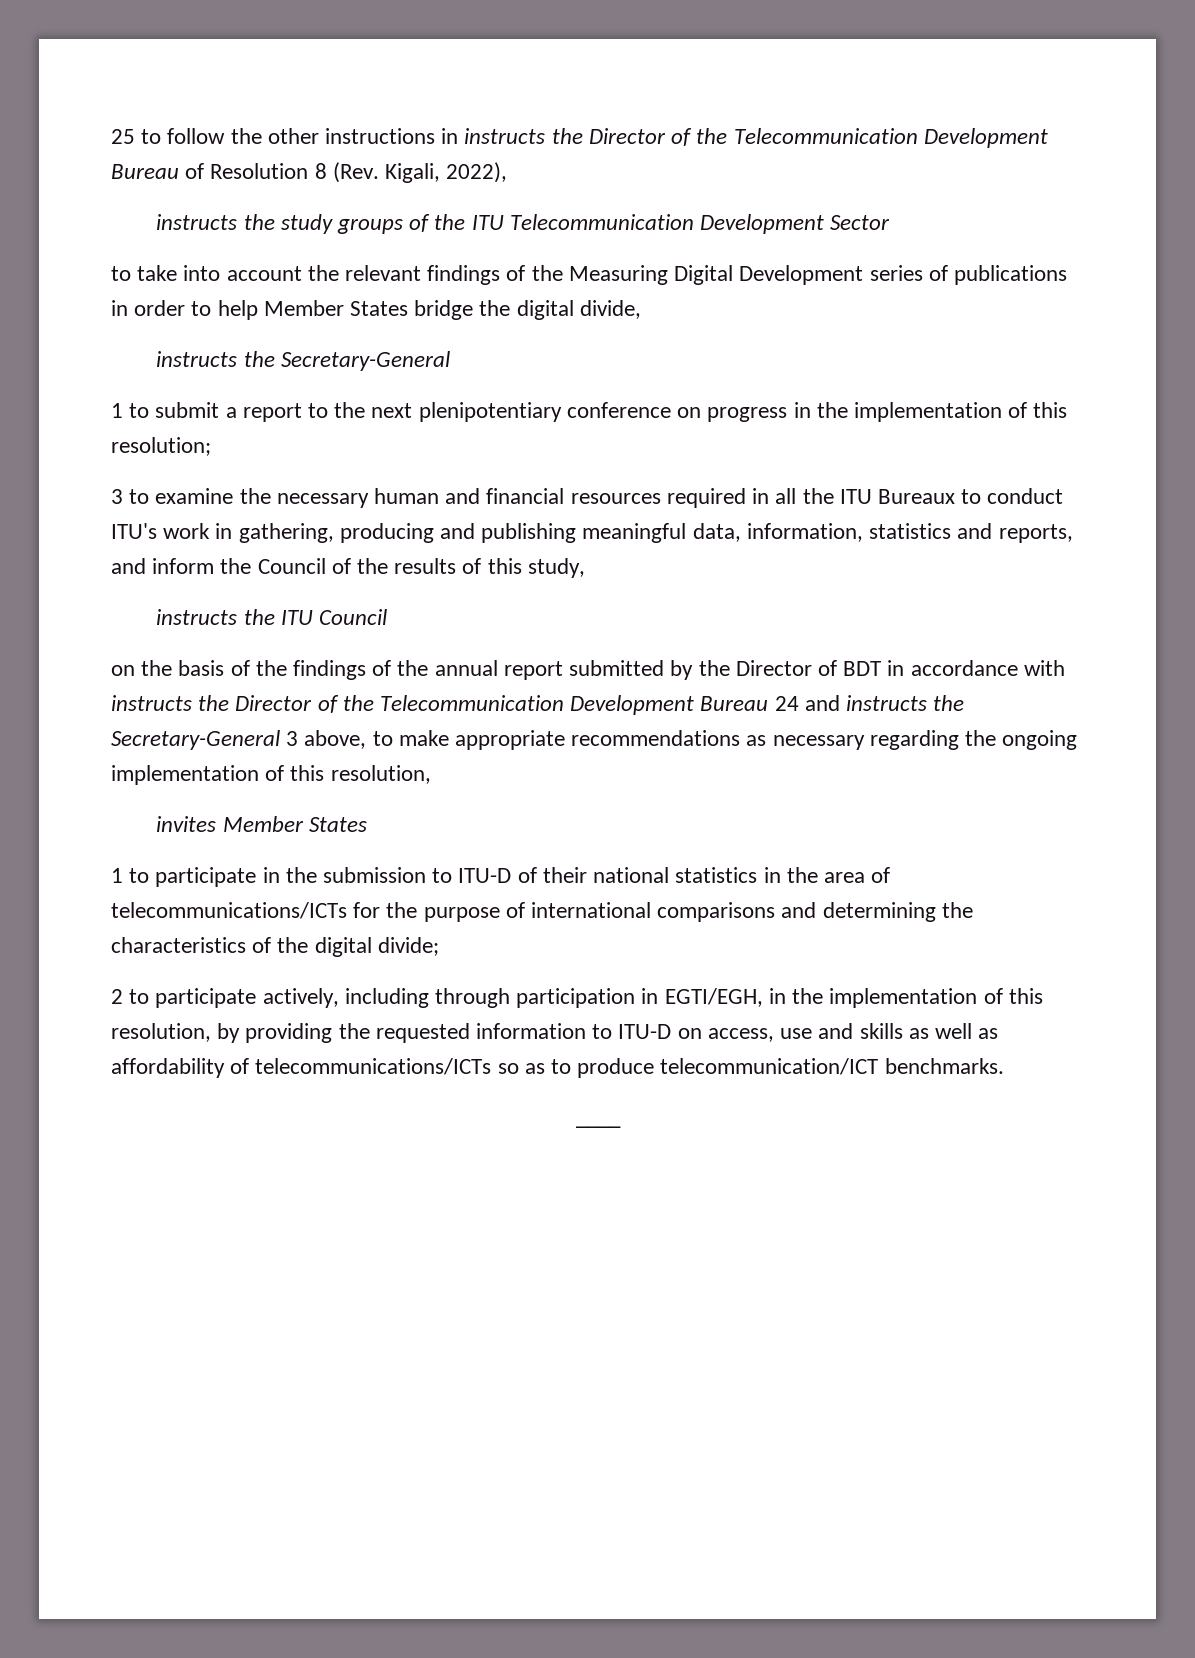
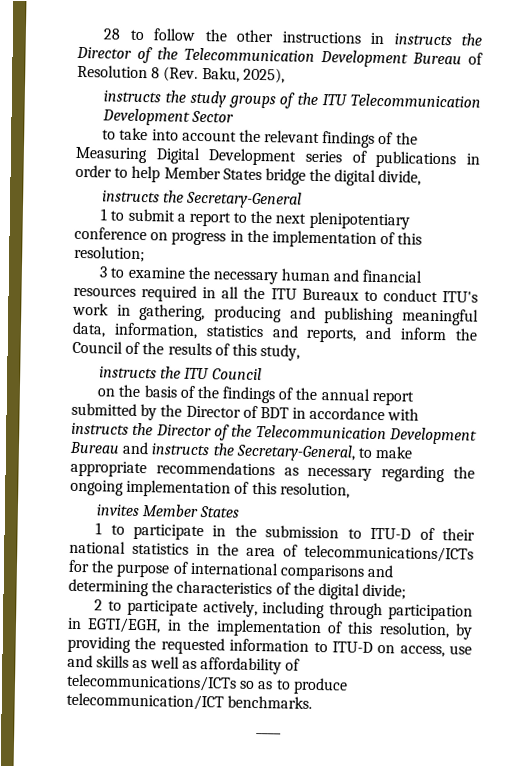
[111,129,135,144] 25 -> [103,28,121,40] 28
[385,162,508,183] Kigali, 2022), -> [201,67,285,84] Baku, 2025),
[774,696,799,711] 24 -> (120, 447) none
[111,730,367,750] Secretary-General 3 above, -> [235,443,356,462] Secretary-General,

